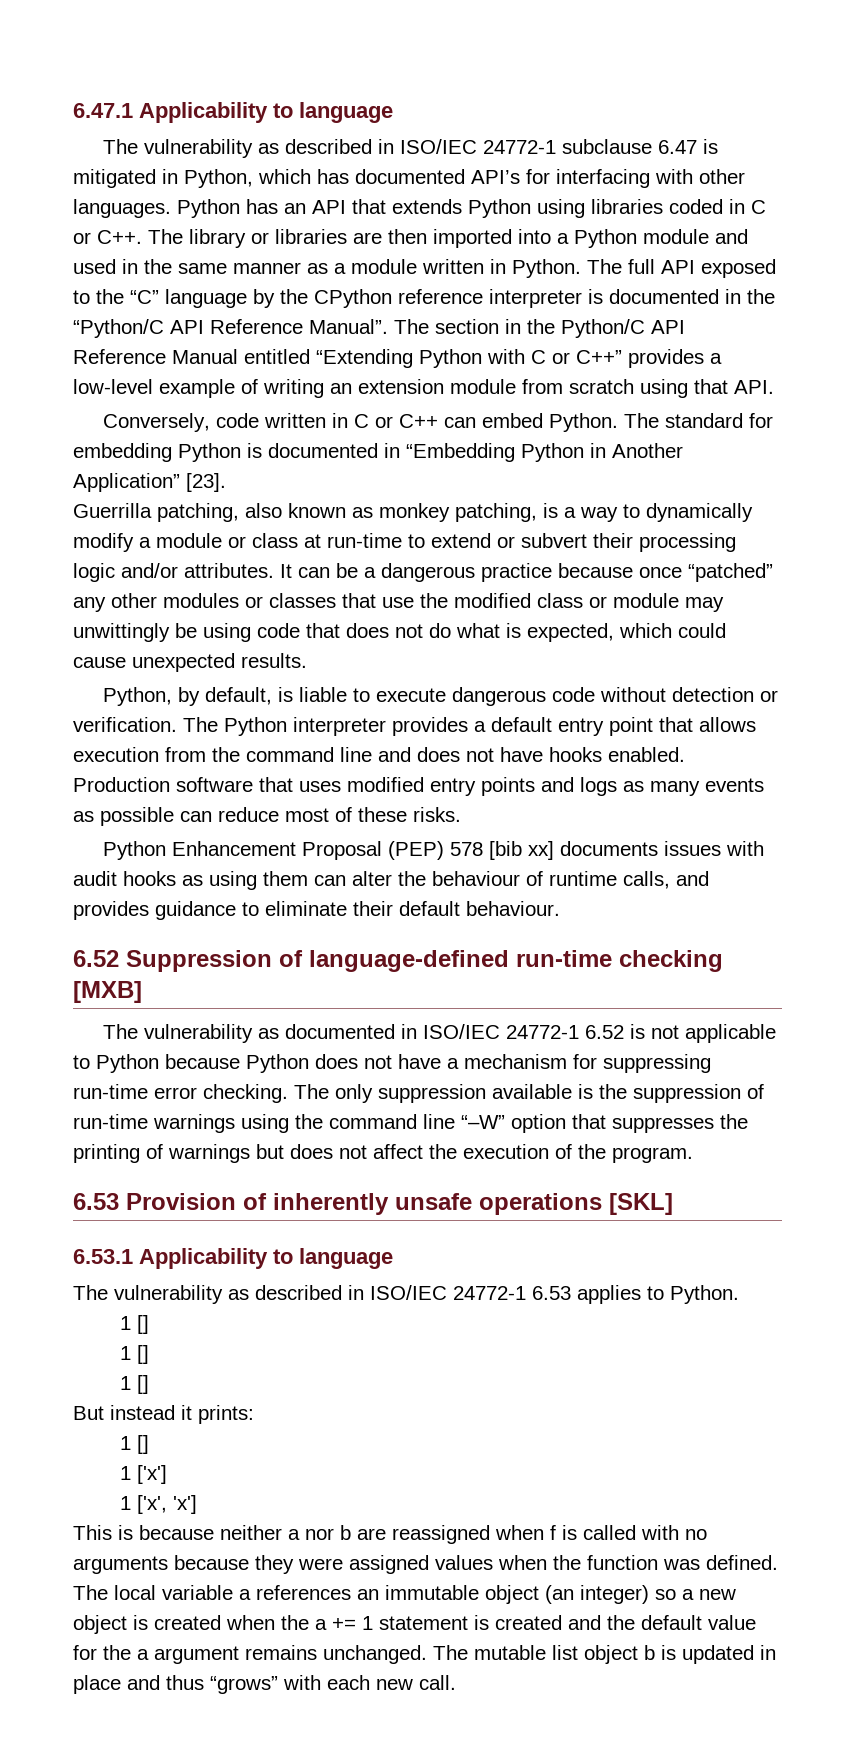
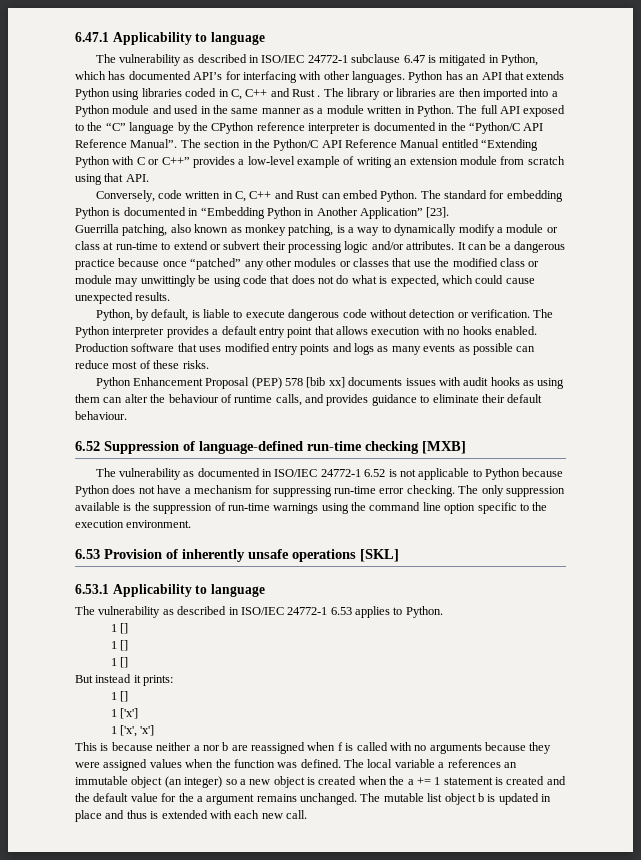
[751,200,766,214] [73,230,142,244] C or C++. -> [230,88,321,100] C, C++ and Rust .
[354,414,439,428] C or C++ -> [235,190,320,202] C, C++ and Rust
[165,747,543,762] from the command line and does not have -> [422,326,460,335] with no
[461,1114,748,1133] [73,1144,693,1163] “–W” option that suppresses the printing of warnings but does not affect the execution of the program. -> [444,502,548,514] [75,520,192,528] option specific to the execution environment.
[210,1676,278,1694] “grows” -> [150,810,208,819] is extended

